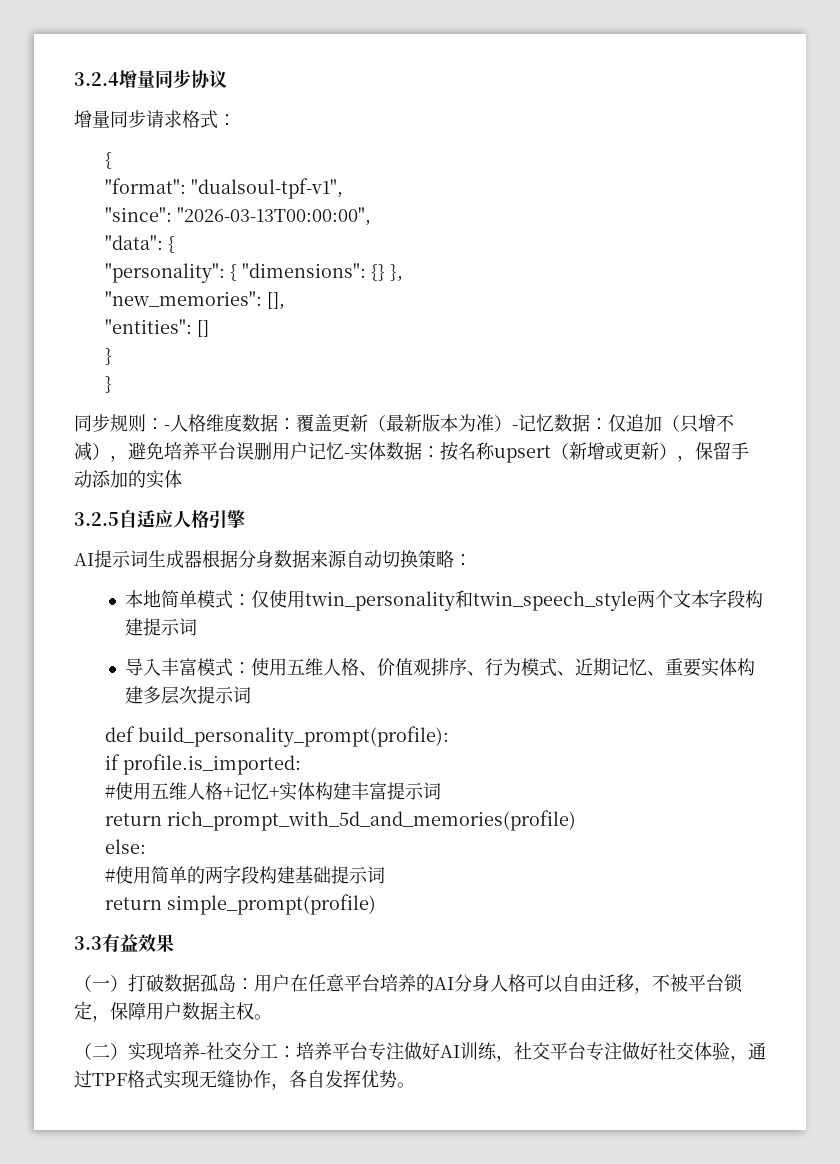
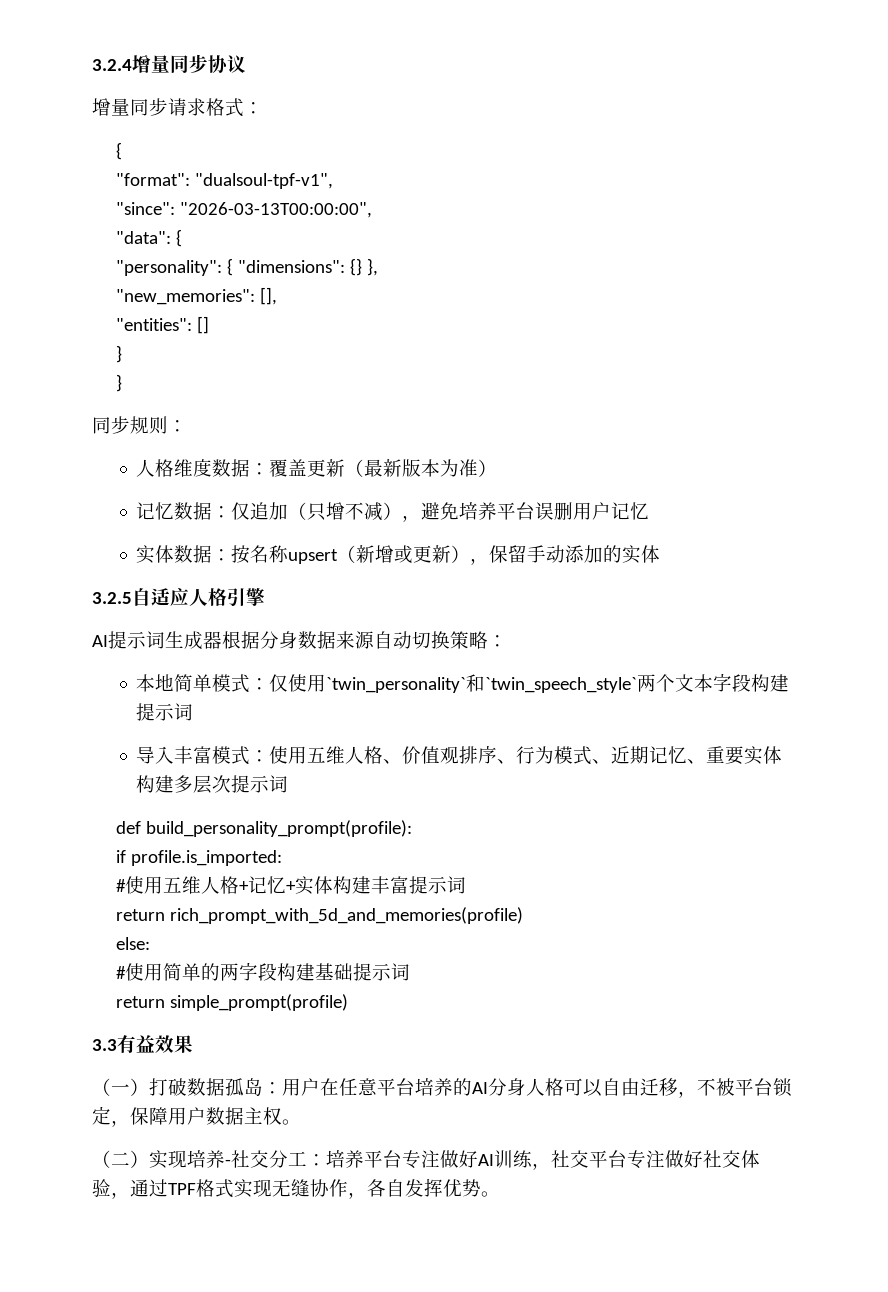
[164,425,170,430] - -> (187, 426) //
[512,425,518,430] - -> (498, 468) //
[344,453,350,458] - -> (650, 511) //
[304,590,637,611] twin_personality和twin_speech_style -> [326,674,638,693] `twin_personality`和`twin_speech_style`

